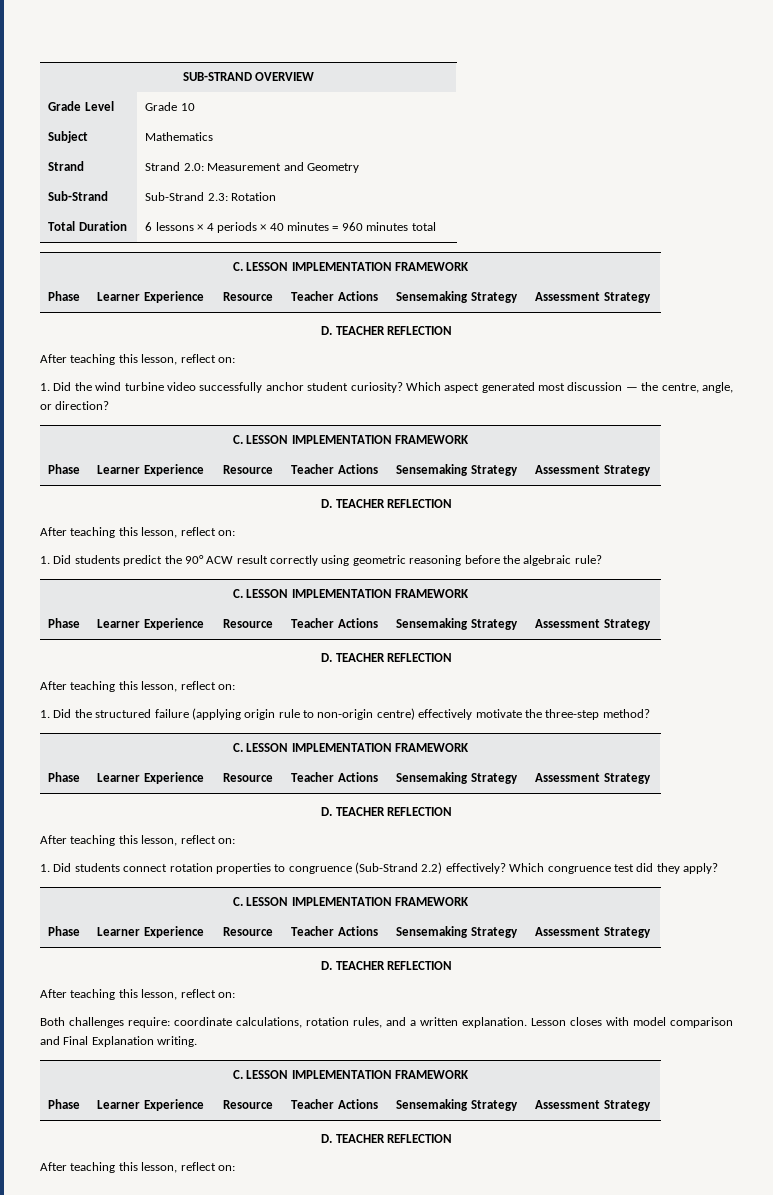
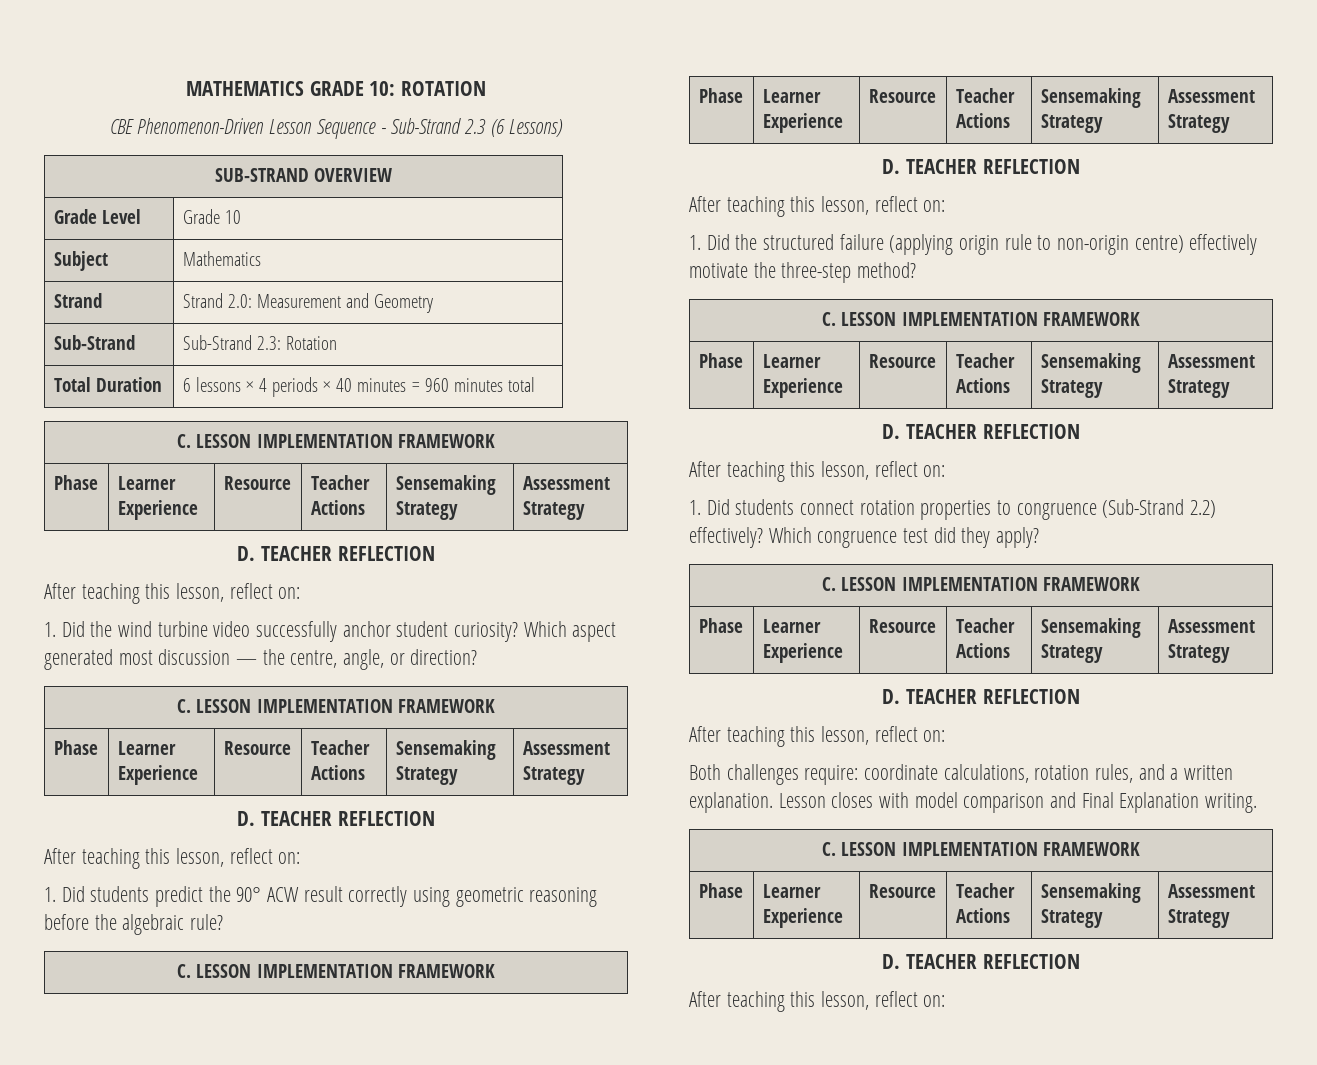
(182, 76) none -> [186,81,487,96] [109,118,564,139] MATHEMATICS GRADE 10: ROTATION // CBE Phenomenon-Driven Lesson Sequence - Sub-Strand 2.3 (6 Lessons) //

